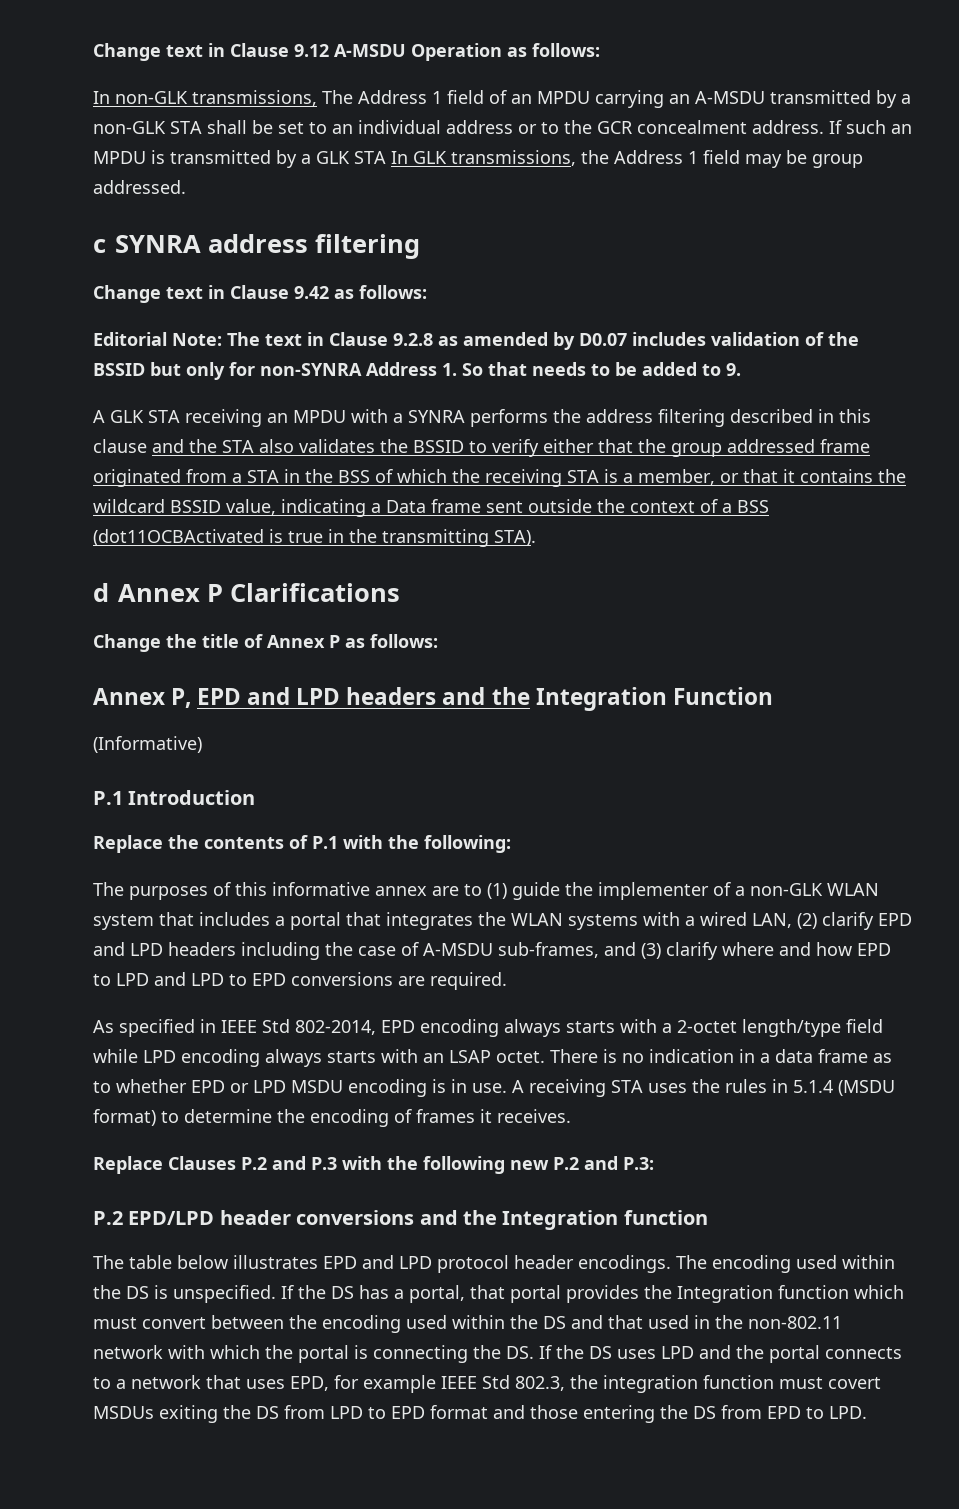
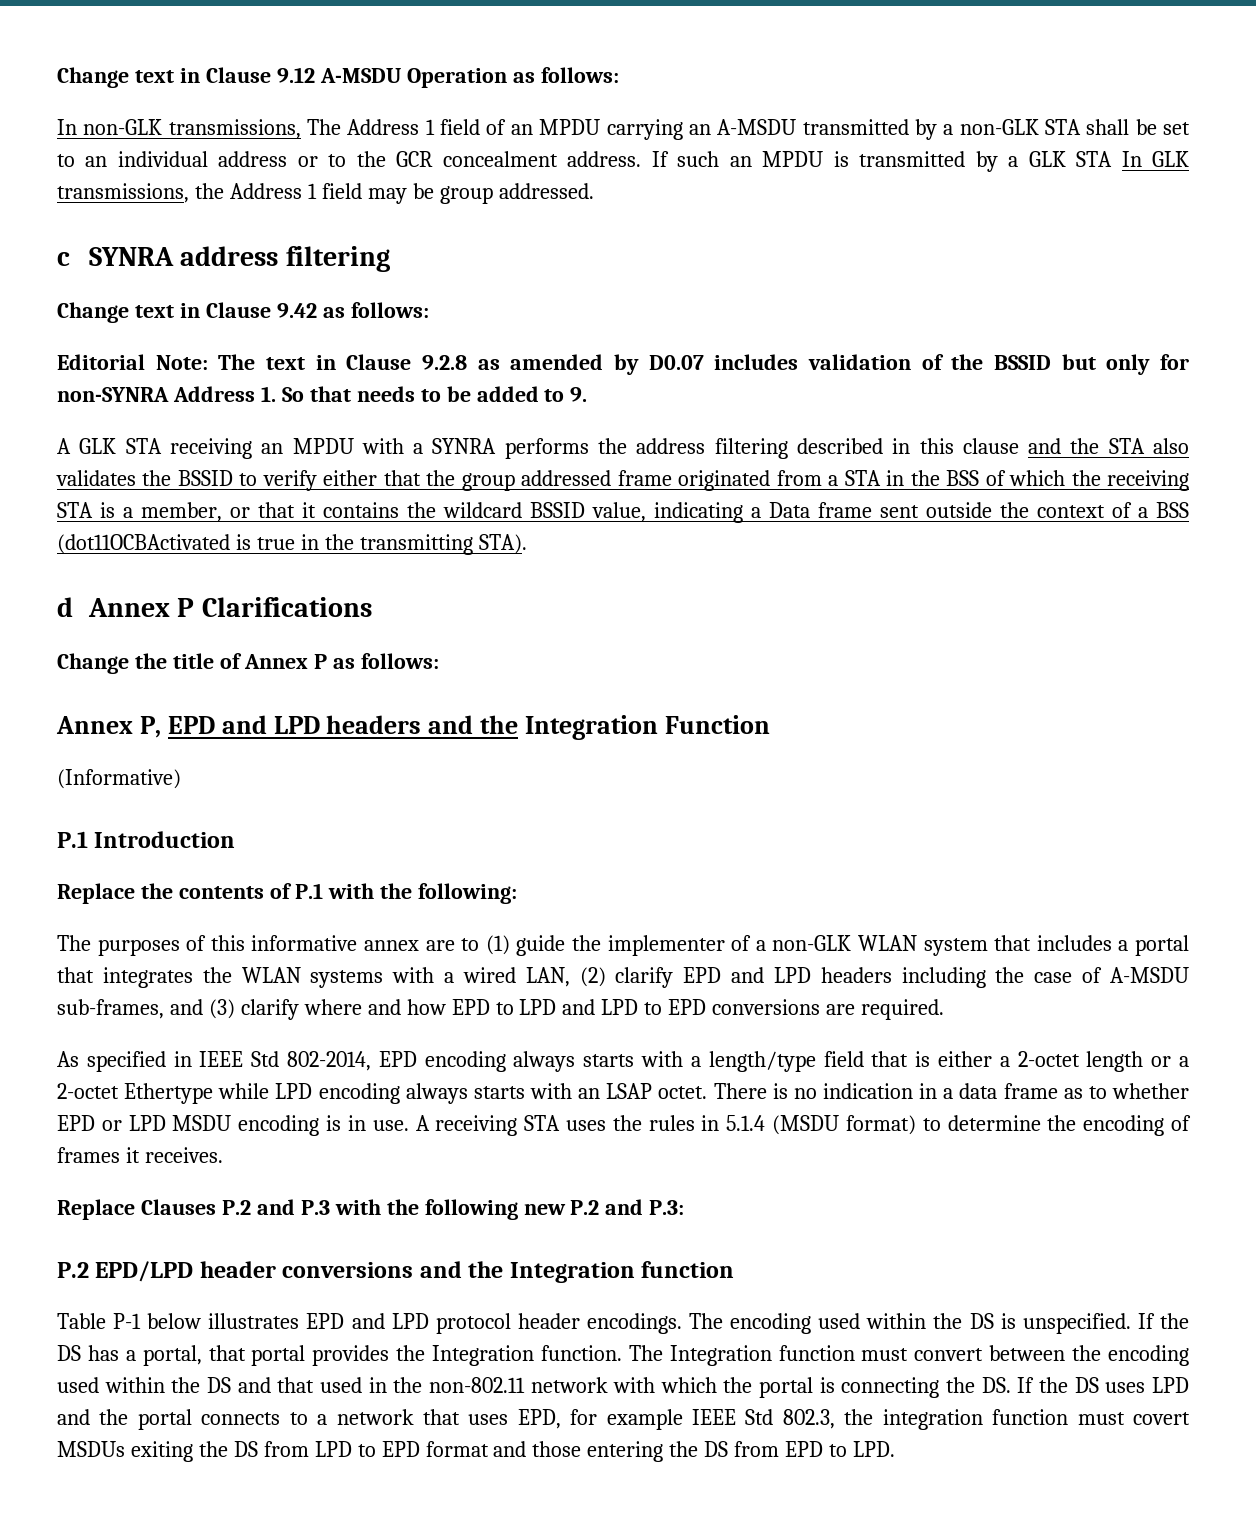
[677,1020,737,1033] 2-octet -> (701, 1061) none
(883, 1026) none -> [871,1051,1190,1072] [57,1083,214,1104] that is either a 2-octet length or a 2-octet Ethertype
[93,1255,172,1269] The table -> [57,1313,142,1329] Table P-1
[778,1285,904,1299] function which -> [540,1345,855,1366] function. The Integration function

